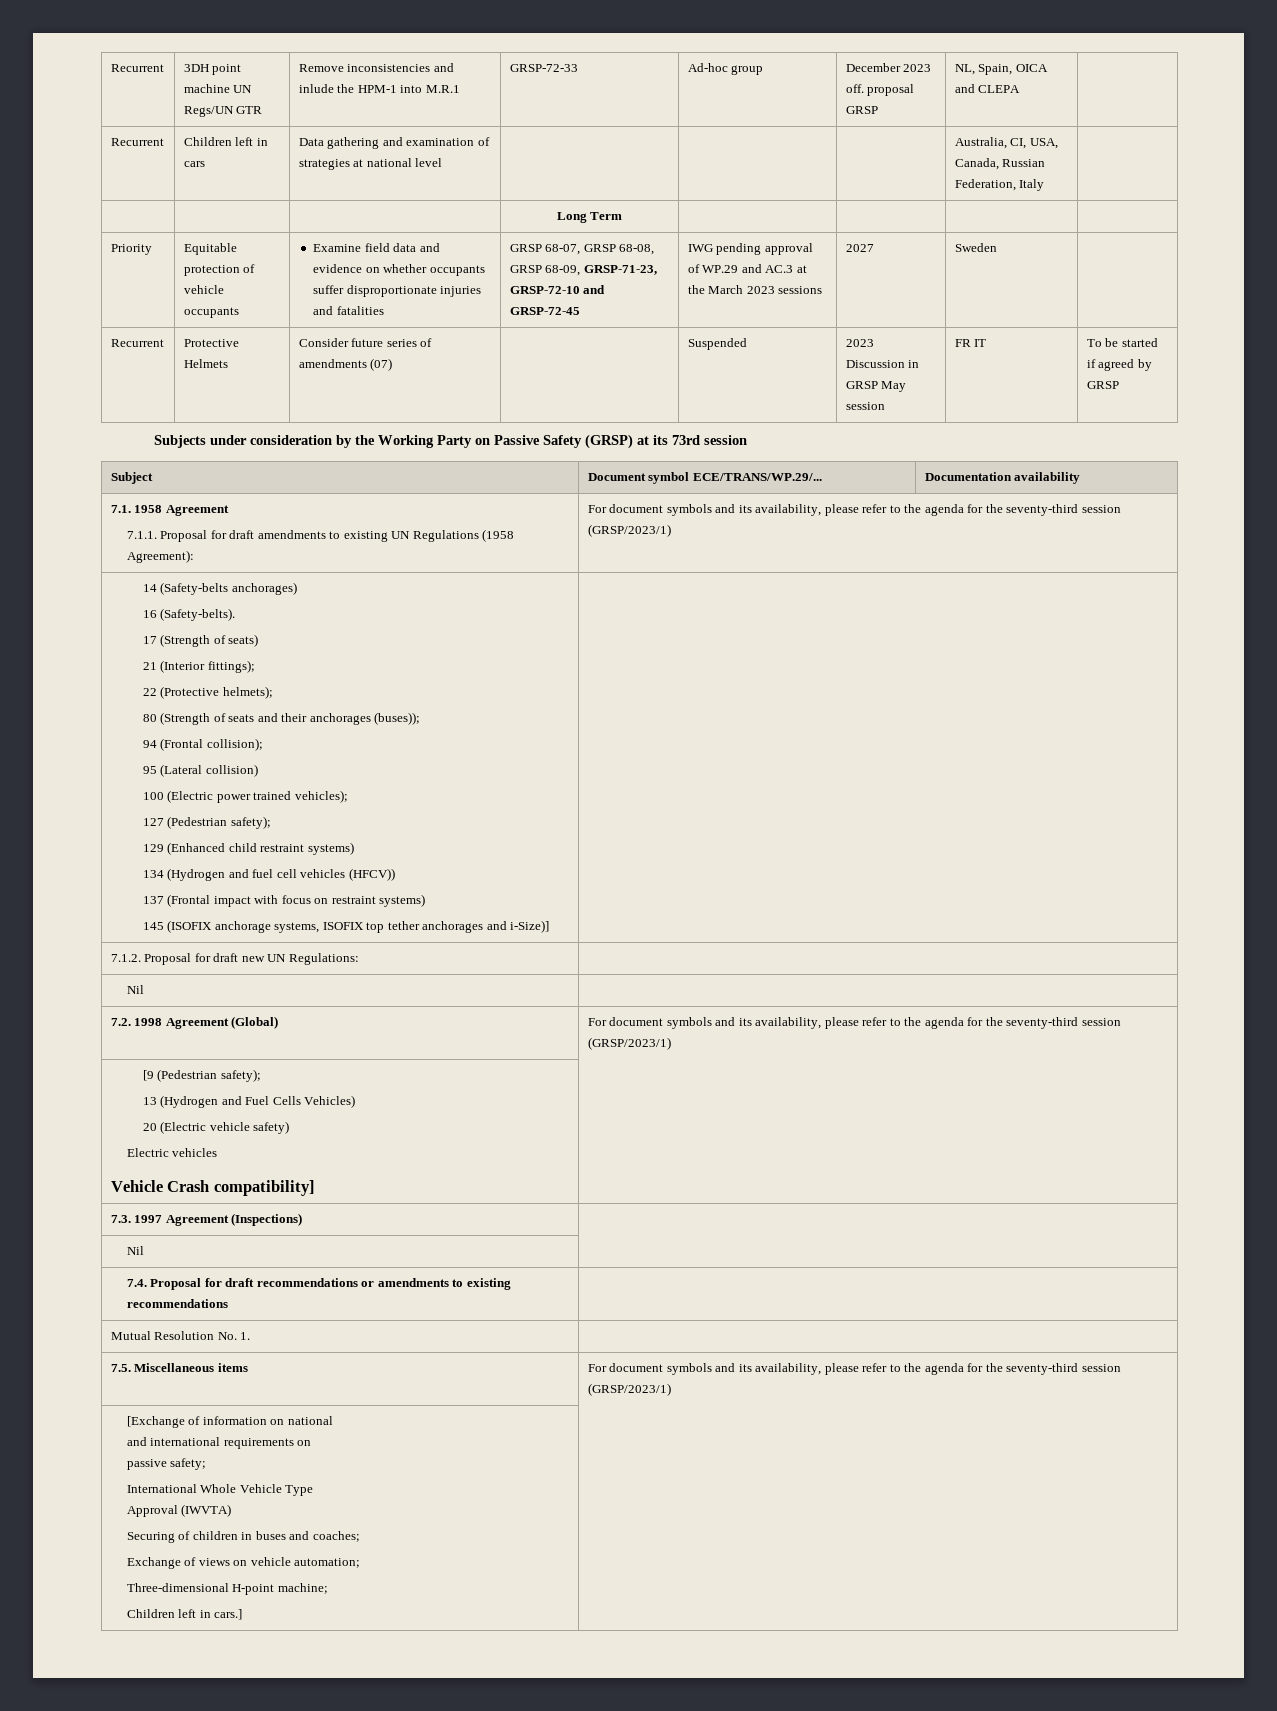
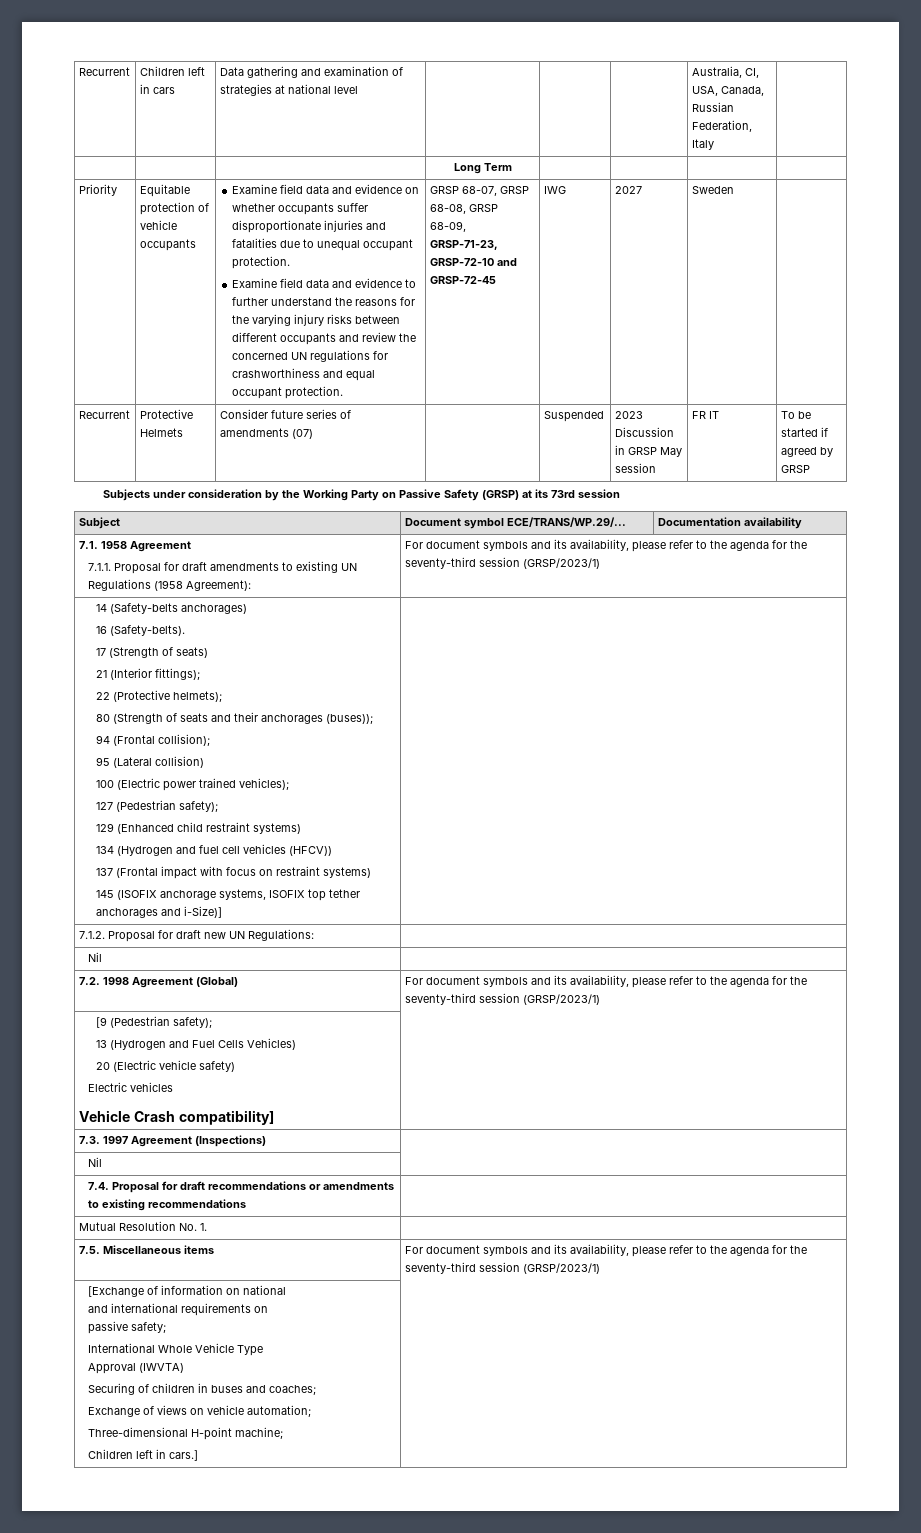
[110,64,164,72] [183,64,242,75] [183,84,253,93] [183,106,263,117] [298,63,454,72] [298,84,460,93] [509,64,578,72] [687,63,764,75] [845,63,932,72] [845,84,915,96] [845,106,878,114] [954,64,1048,75] [954,84,1021,93] [110,138,164,146] Recurrent | 3DH point machine UN Regs/UN GTR | Remove inconsistencies and inlude the HPM-1 into M.R.1 | GRSP-72-33 | Ad-hoc group | December 2023 off. proposal GRSP | NL, Spain, OICA and CLEPA | // Recurrent -> [78,67,130,76] Recurrent
(384, 310) none -> [280,239,414,251] [232,256,291,269] [232,278,417,288] [232,297,416,306] [232,314,401,326] [232,332,417,345] [232,350,389,362] [232,368,376,381] [232,386,344,399] due to unequal occupant protection. // Examine field data and evidence to further understand the reasons for the varying injury risks between different occupants and review the concerned UN regulations for crashworthiness and equal occupant protection.
[716,243,813,255] [687,264,807,273] [687,285,823,294] pending approval of WP.29 and AC.3 at the March 2023 sessions -> (566, 190) none

